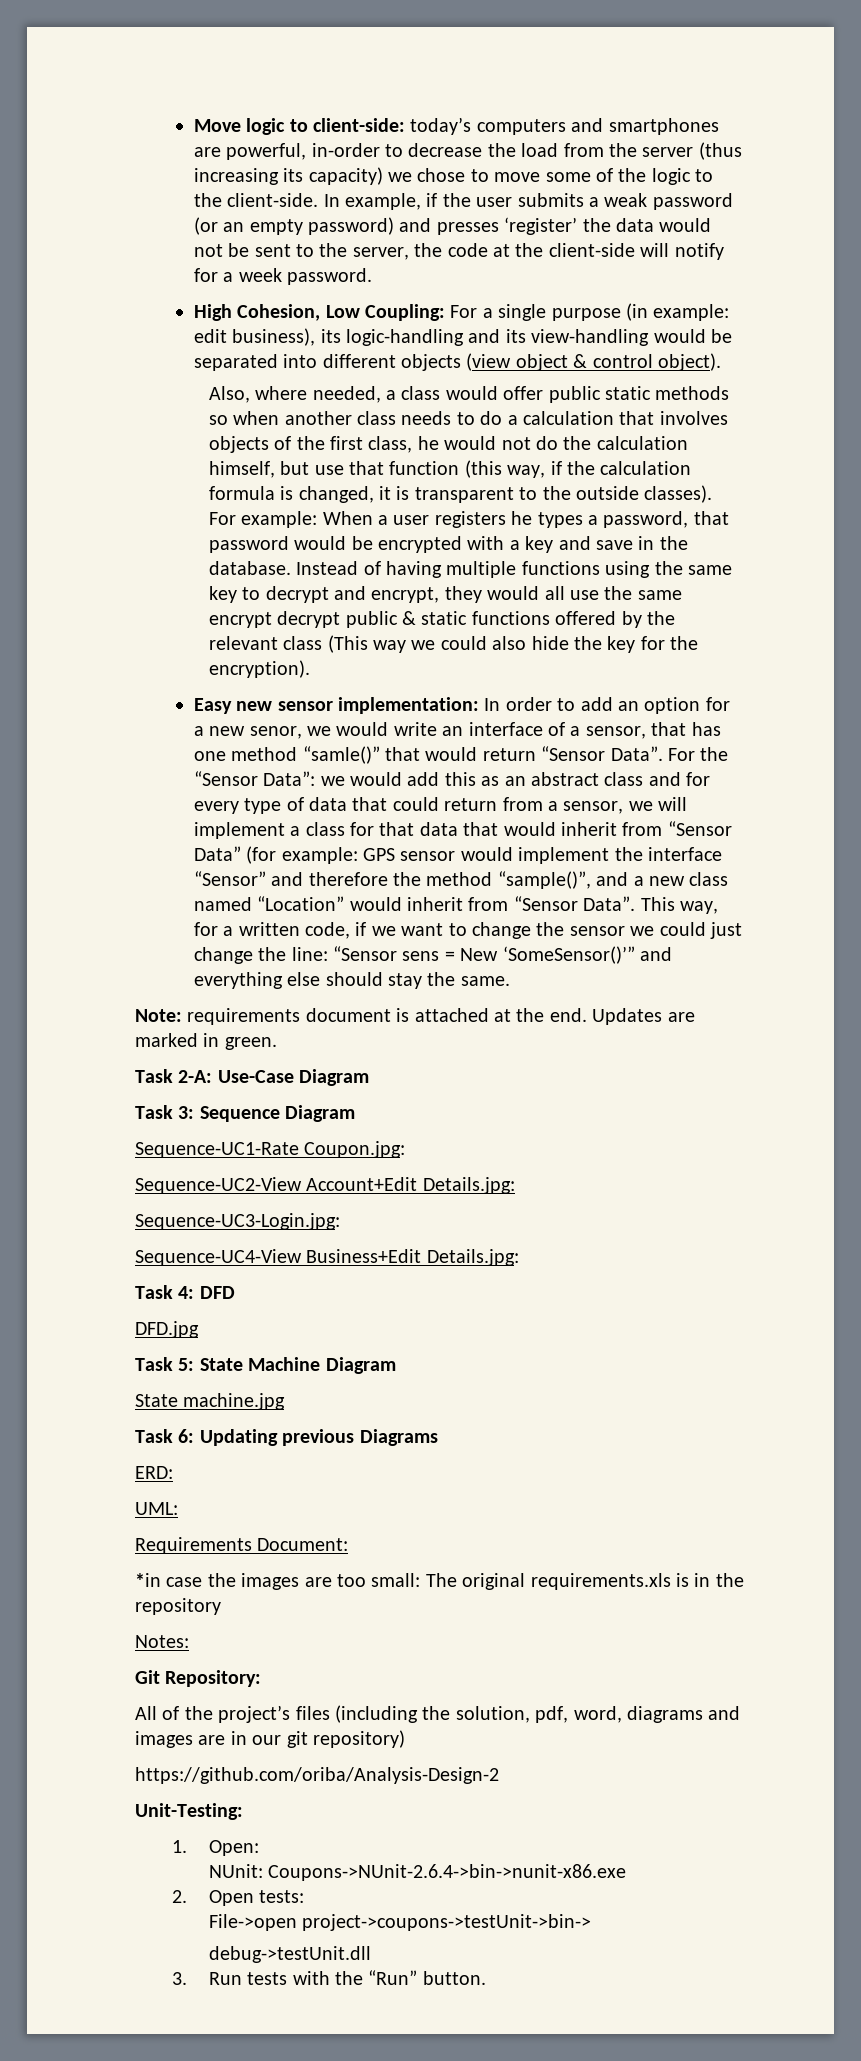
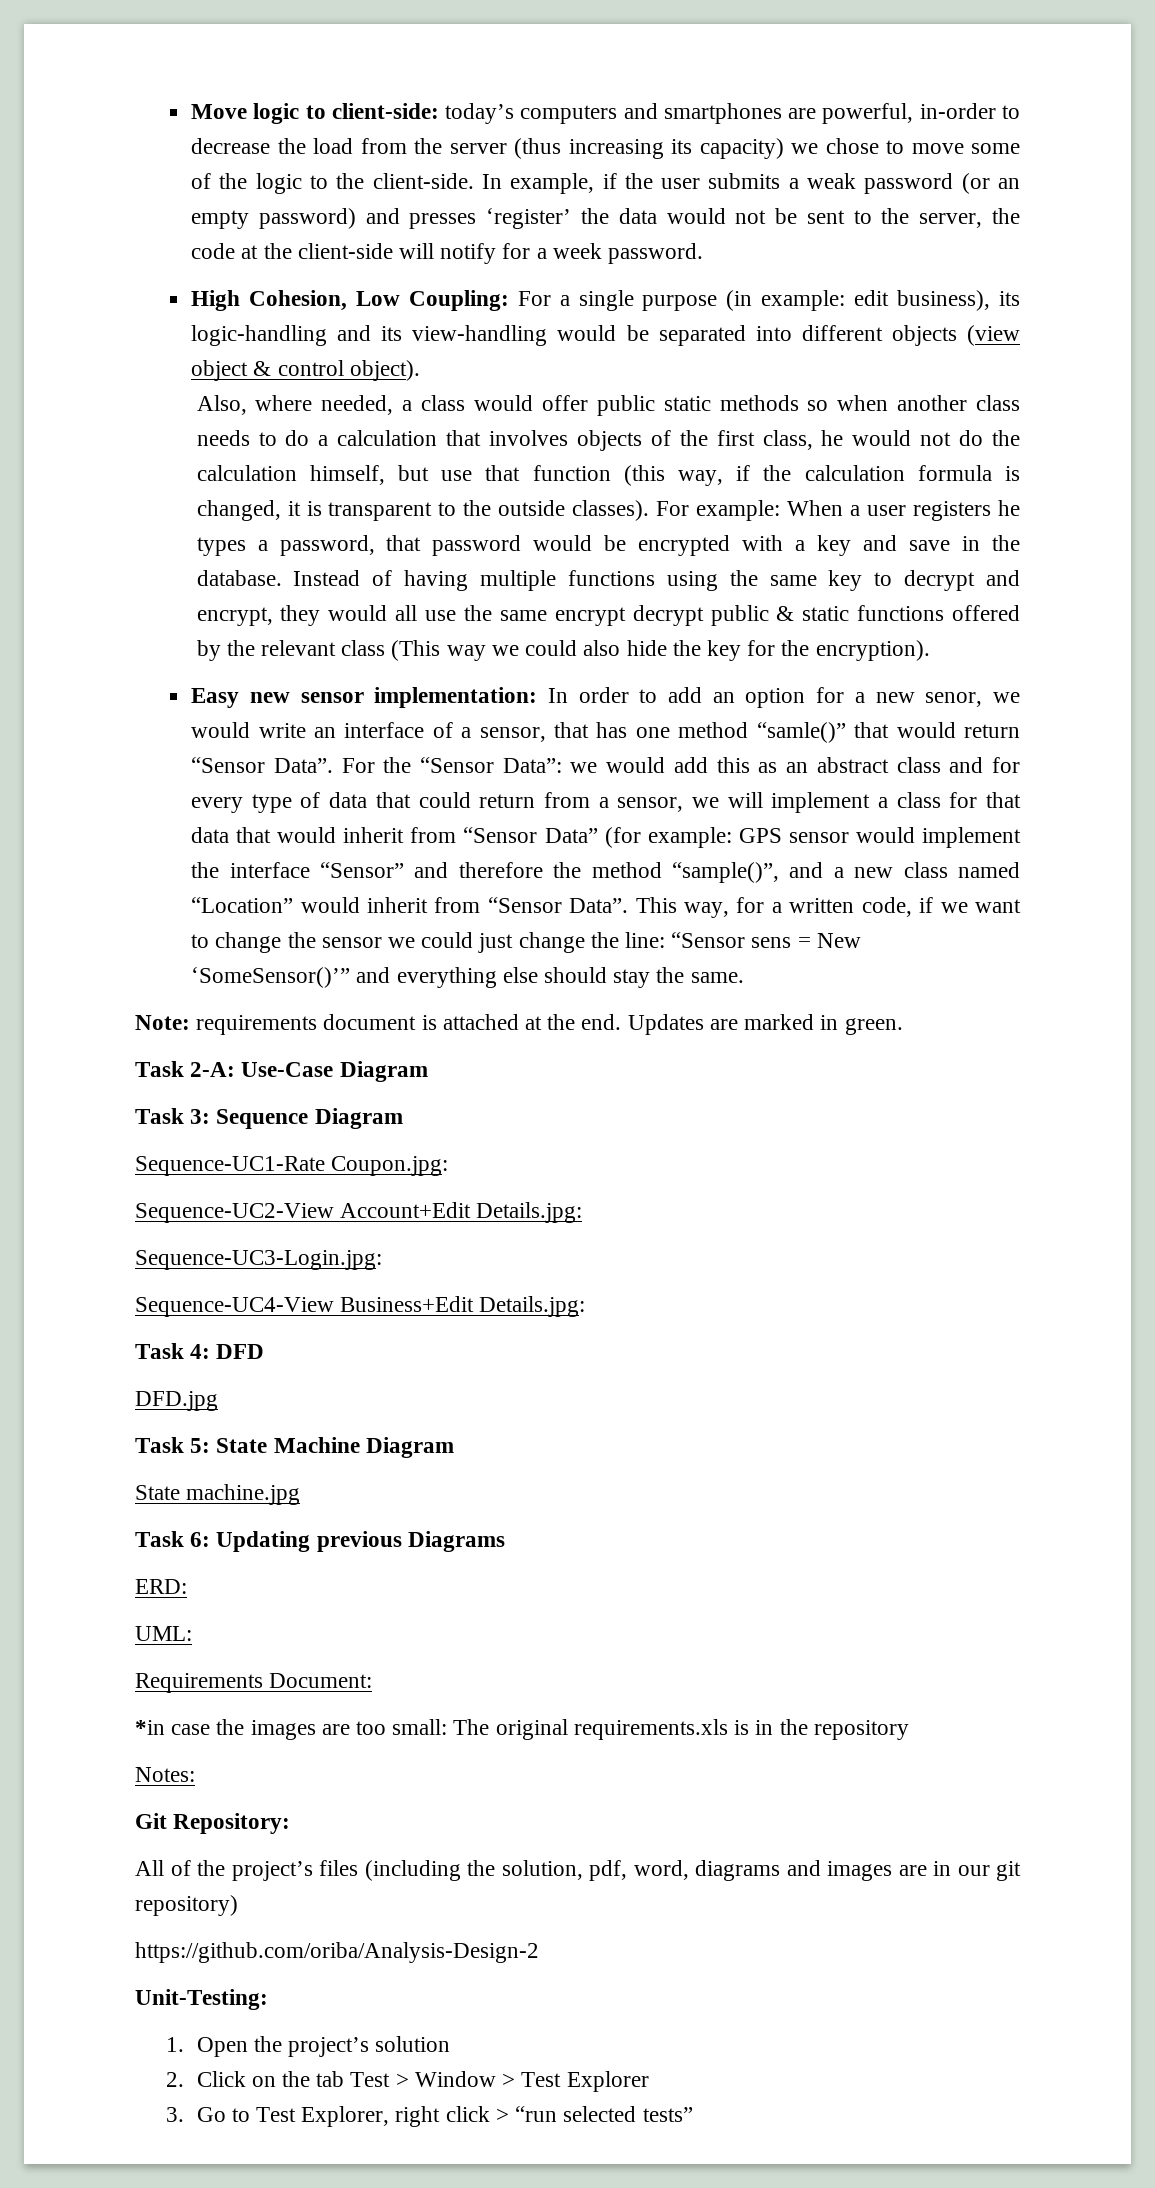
[208,1840,259,1856] [208,1864,627,1881] [171,1890,305,1906] [208,1914,592,1931] [208,1946,371,1963] [171,1970,486,1985] Open: // NUnit: Coupons->NUnit-2.6.4->bin->nunit-x86.exe // 2. Open tests: // File->open project->coupons->testUnit->bin-> // debug->testUnit.dll // 3. Run tests with the “Run” button. -> [196,2036,451,2057] [165,2071,649,2092] [165,2106,693,2127] Open the project’s solution // 2. Click on the tab Test > Window > Test Explorer // 3. Go to Test Explorer, right click > “run selected tests”

